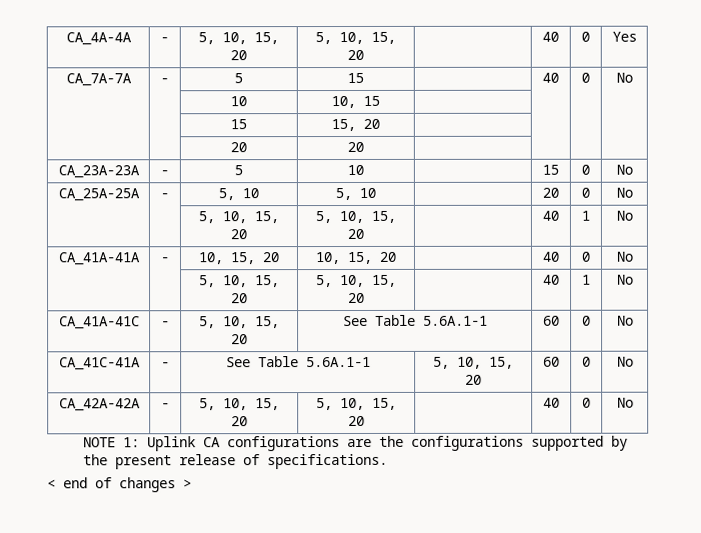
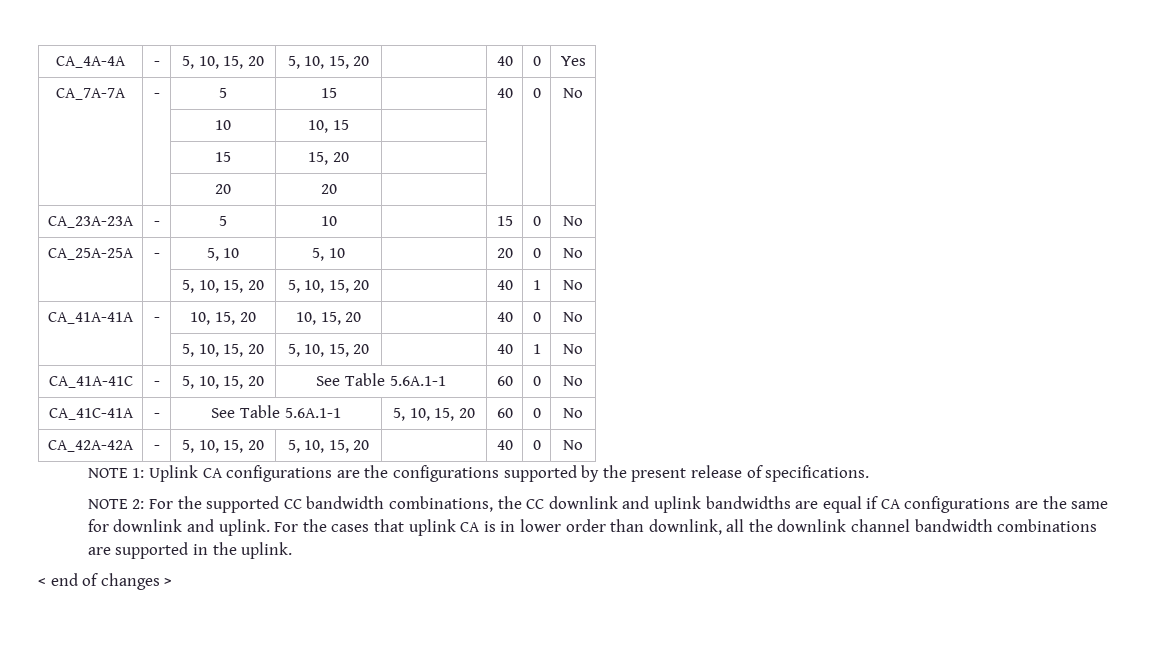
(388, 461) none -> [87,496,1109,513] [87,519,1098,536] [87,542,293,559] // NOTE 2: For the supported CC bandwidth combinations, the CC downlink and uplink bandwidths are equal if CA configurations are the same for downlink and uplink. For the cases that uplink CA is in lower order than downlink, all the downlink channel bandwidth combinations are supported in the uplink.

